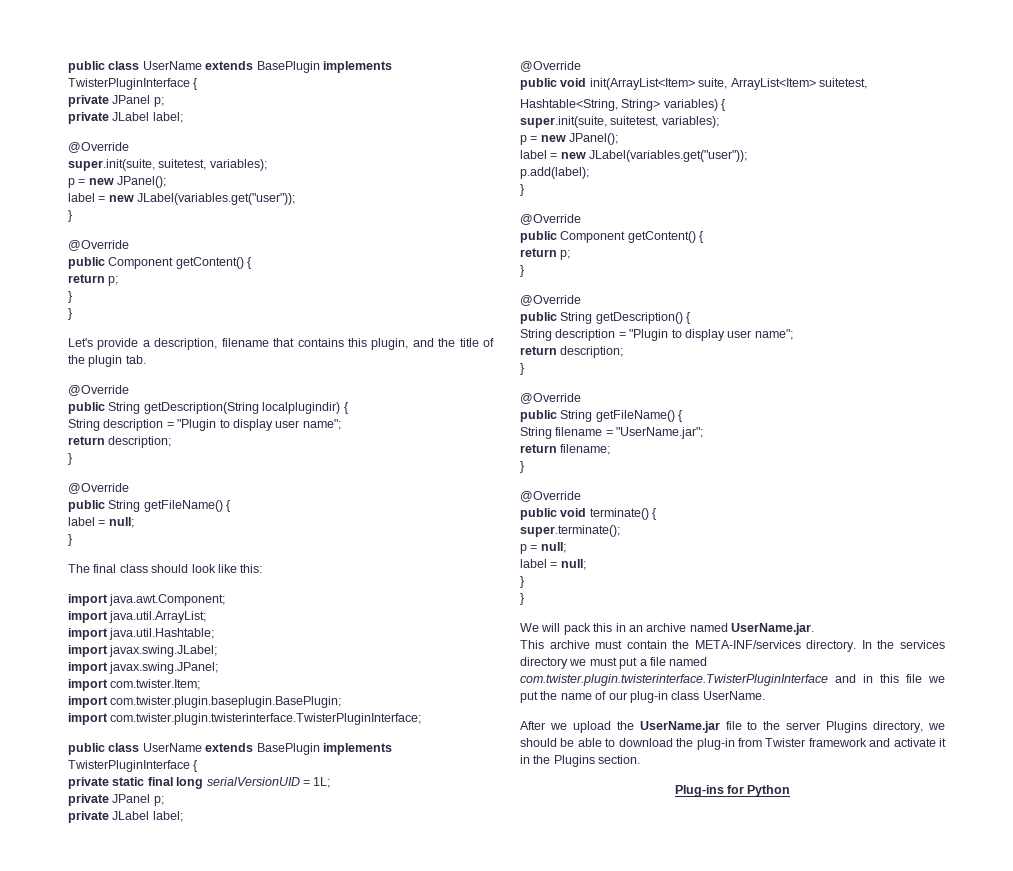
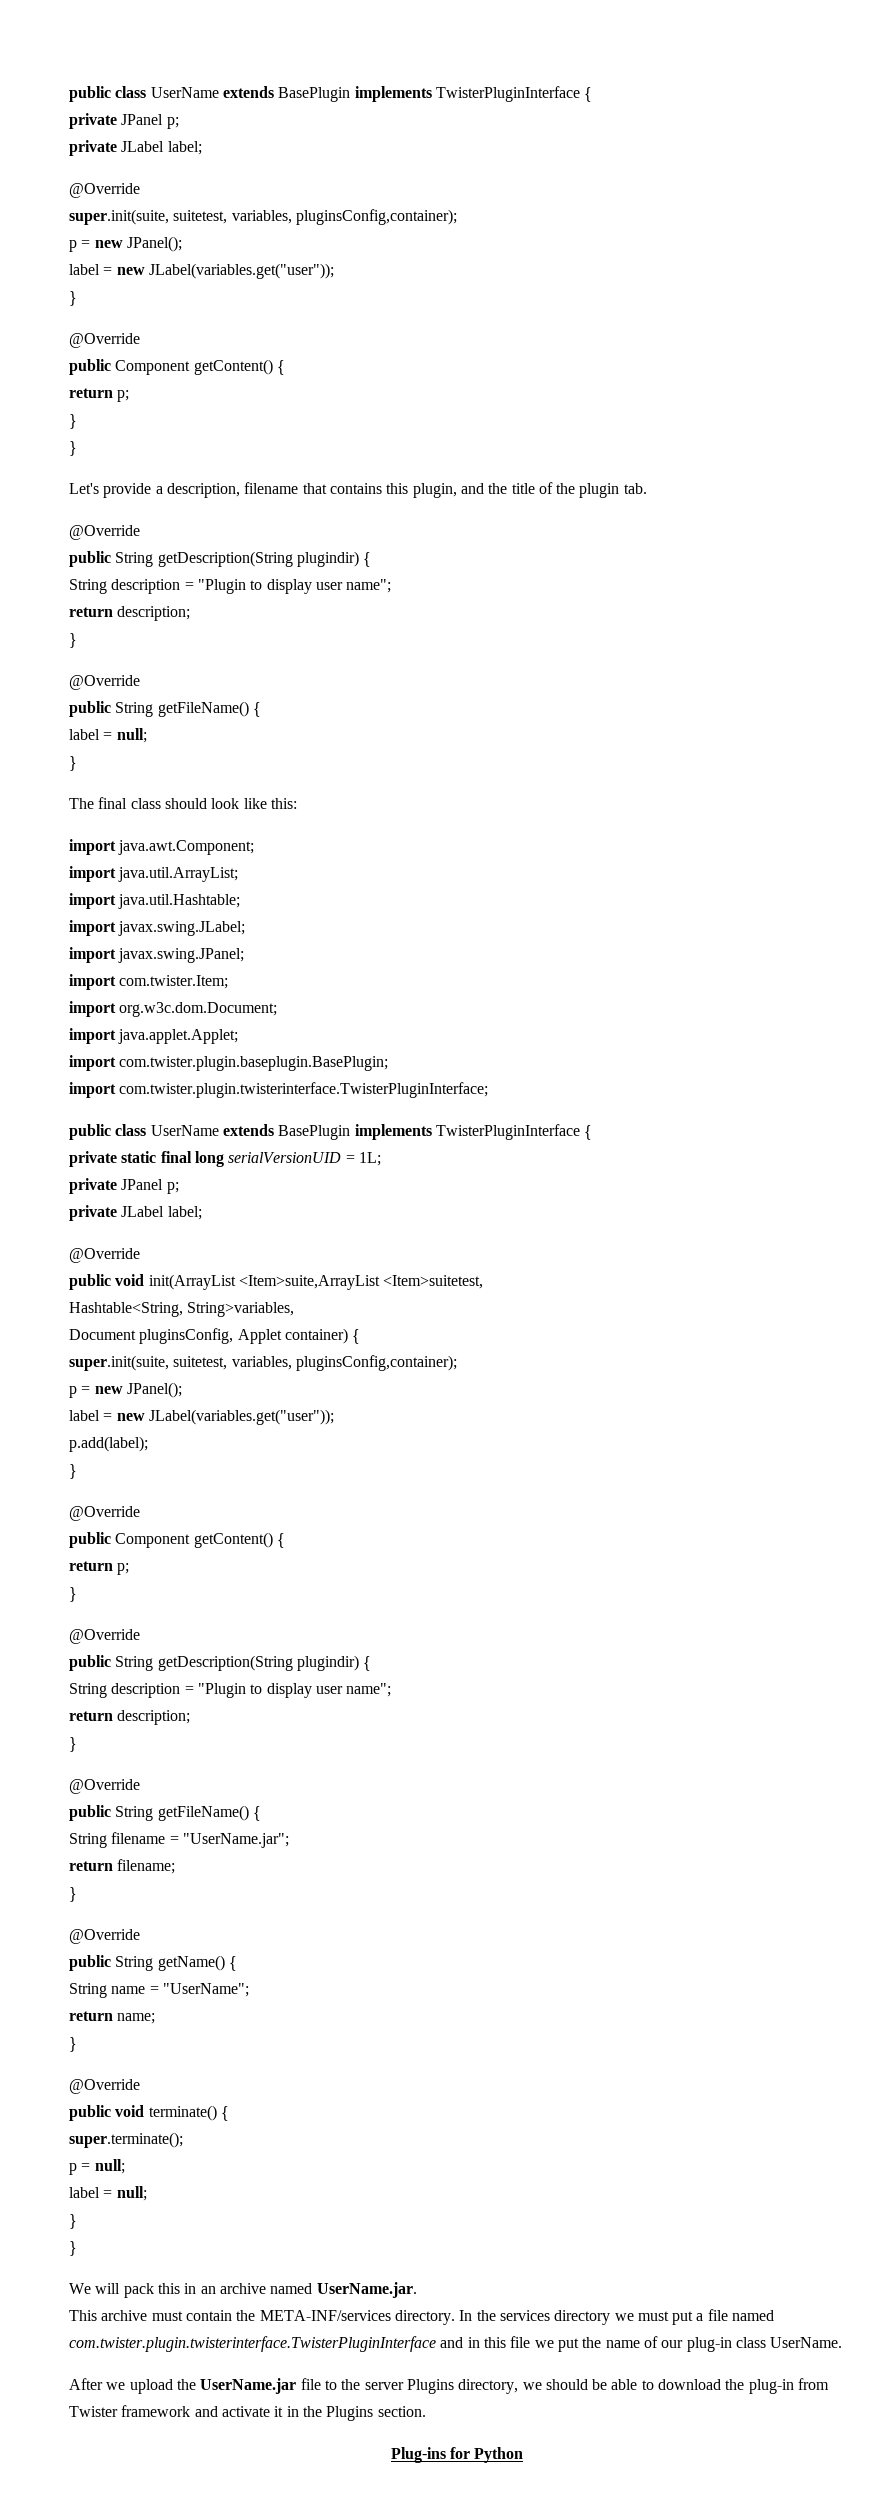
[209,159,267,171] variables); -> [231,209,457,225] variables, pluginsConfig,container);
[262,402,341,414] localplugindir) -> [296,551,359,567] plugindir)
(201, 684) none -> [69,1001,278,1017] [69,1028,239,1044] // import org.w3c.dom.Document; // import java.applet.Applet;
[589,78,867,90] [520,99,718,111] init(ArrayList<Item> suite, ArrayList<Item> suitetest, // Hashtable<String, String> variables) -> [148,1274,484,1290] [69,1302,295,1317] [69,1328,348,1344] init(ArrayList <Item>suite,ArrayList <Item>suitetest, // Hashtable<String, String>variables, // Document pluginsConfig, Applet container)
[661,116,719,128] variables); -> [231,1355,457,1371] variables, pluginsConfig,container);
[595,312,683,324] getDescription() -> [157,1655,359,1671] getDescription(String plugindir)
(581, 496) none -> [69,1955,237,1971] [69,1983,249,1998] [69,2011,156,2024] [69,2037,77,2052] [69,2079,140,2094] // public String getName() { // String name = "UserName"; // return name; // } // @Override

